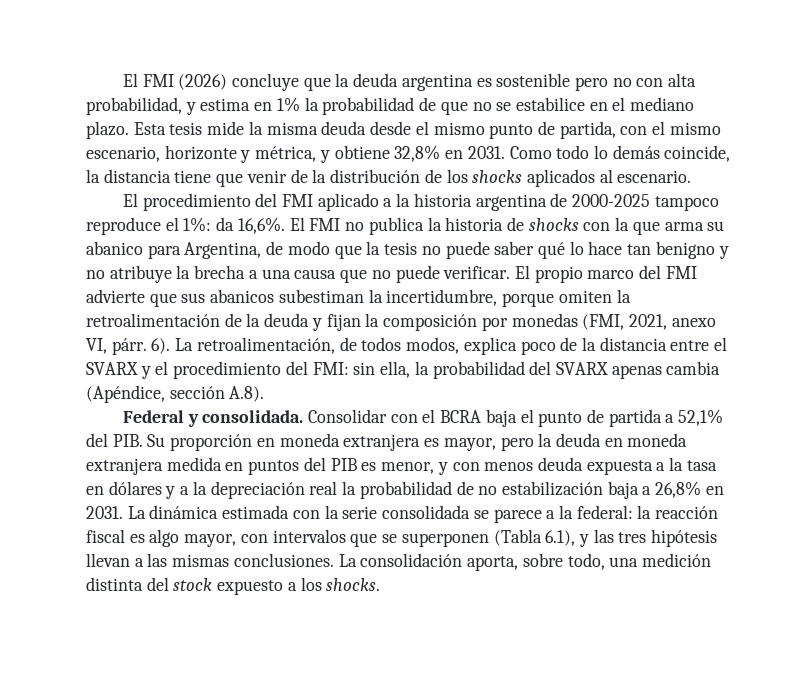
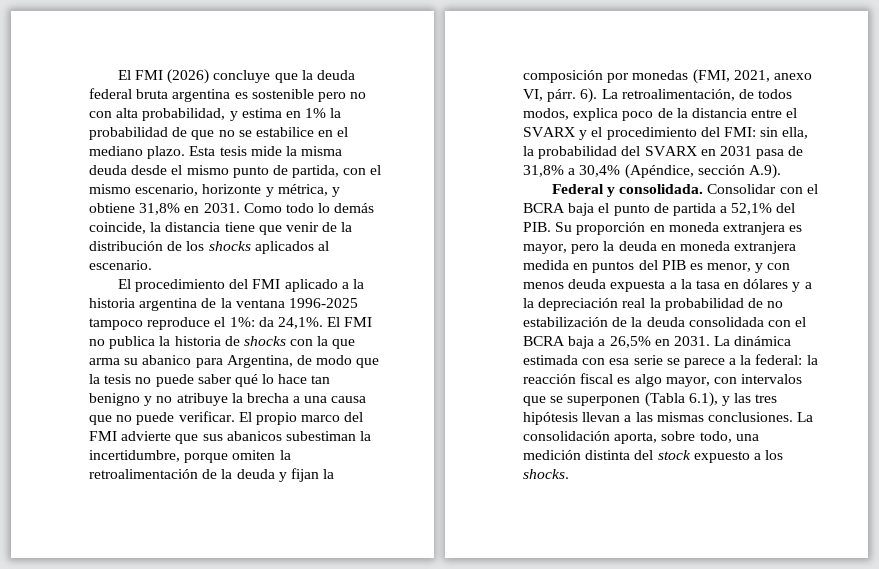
(399, 80) none -> [89,88,169,99] federal bruta
[394,145,441,162] 32,8% -> [139,203,181,215] 31,8%
[572,194,651,207] 2000-2025 -> [220,298,358,308] la ventana 1996-2025
[237,217,285,234] 16,6%. -> [277,317,323,329] 24,1%.
[611,361,721,379] apenas cambia -> [700,146,804,159] [523,165,621,177] en 2031 pasa de 31,8% a 30,4%
[229,386,265,402] A.8). -> [748,164,781,179] A.9).
(603, 488) none -> [612,317,807,327] [523,336,565,346] de la deuda consolidada con el BCRA
[655,481,702,498] 26,8% -> [609,336,651,348] 26,5%
[324,505,471,519] la serie consolidada -> [609,355,663,365] esa serie

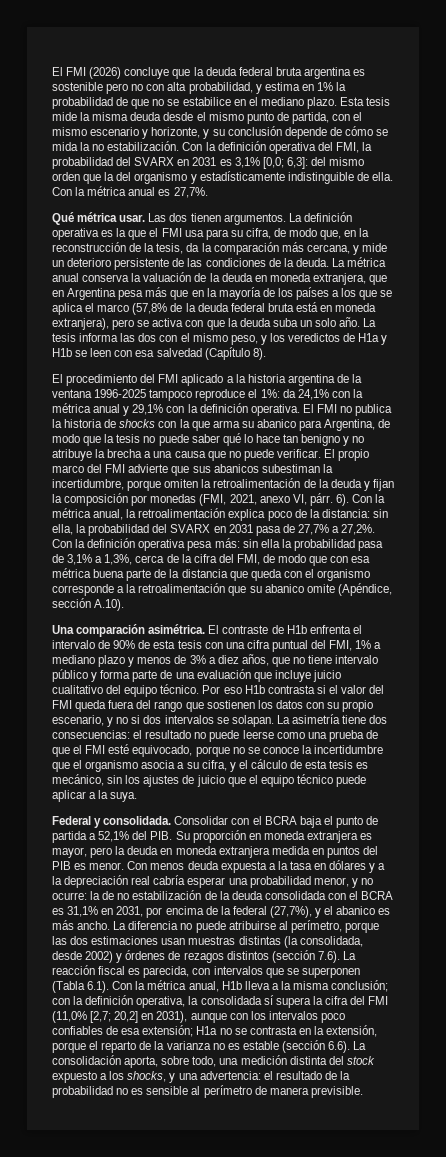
[135,184,340,197] [89,203,375,215] [89,222,353,235] [89,241,329,254] [89,260,152,270] escenario, horizonte y métrica, y obtiene 31,8% en 2031. Como todo lo demás coincide, la distancia tiene que venir de la distribución de los shocks aplicados al escenario. -> [90,126,389,139] [52,141,373,154] [52,157,365,169] [52,171,393,184] [52,186,208,198] [52,212,352,225] [52,228,370,240] [52,242,388,255] [52,257,387,270] [52,272,388,285] [52,287,393,300] [52,302,377,315] [52,317,377,330] [52,333,388,345] [52,347,266,360] escenario y horizonte, y su conclusión depende de cómo se mida la no estabilización. Con la definición operativa del FMI, la probabilidad del SVARX en 2031 es 3,1% [0,0; 6,3]: del mismo orden que la del organismo y estadísticamente indistinguible de ella. Con la métrica anual es 27,7%. // Qué métrica usar. Las dos tienen argumentos. La definición operativa es la que el FMI usa para su cifra, de modo que, en la reconstrucción de la tesis, da la comparación más cercana, y mide un deterioro persistente de las condiciones de la deuda. La métrica anual conserva la valuación de la deuda en moneda extranjera, que en Argentina pesa más que en la mayoría de los países a los que se aplica el marco (57,8% de la deuda federal bruta está en moneda extranjera), pero se activa con que la deuda suba un solo año. La tesis informa las dos con el mismo peso, y los veredictos de H1a y H1b se leen con esa salvedad (Capítulo 8).
[277,317,323,329] 24,1%. -> [297,389,363,400] [52,403,300,416] 24,1% con la métrica anual y 29,1% con la definición operativa.
[601,89,793,101] [523,108,798,121] [523,127,756,140] La retroalimentación, de todos modos, explica poco de la distancia entre el SVARX y el procedimiento del FMI: -> [352,494,386,503] [52,508,370,521] Con la métrica anual, la retroalimentación explica poco de la distancia:
[523,164,781,179] 31,8% a 30,4% (Apéndice, sección A.9). -> [297,524,376,535] [52,538,384,551] [52,554,371,566] [52,568,371,581] [52,583,392,596] [52,598,125,611] [52,624,362,637] [52,640,382,652] [52,654,379,667] [52,669,341,682] [52,684,385,697] [52,700,374,712] [52,714,388,727] [52,730,378,742] [52,744,384,757] [52,759,369,772] [52,774,367,787] [52,790,138,802] 27,7% a 27,2%. Con la definición operativa pesa más: sin ella la probabilidad pasa de 3,1% a 1,3%, cerca de la cifra del FMI, de modo que con esa métrica buena parte de la distancia que queda con el organismo corresponde a la retroalimentación que su abanico omite (Apéndice, sección A.10). // Una comparación asimétrica. El contraste de H1b enfrenta el intervalo de 90% de esta tesis con una cifra puntual del FMI, 1% a mediano plazo y menos de 3% a diez años, que no tiene intervalo público y forma parte de una evaluación que incluye juicio cualitativo del equipo técnico. Por eso H1b contrasta si el valor del FMI queda fuera del rango que sostienen los datos con su propio escenario, y no si dos intervalos se solapan. La asimetría tiene dos consecuencias: el resultado no puede leerse como una prueba de que el FMI esté equivocado, porque no se conoce la incertidumbre que el organismo asocia a su cifra, y el cálculo de esta tesis es mecánico, sin los ajustes de juicio que el equipo técnico puede aplicar a la suya.
[707,263,791,273] menor, y con -> [89,861,148,870] menor. Con
[649,298,744,311] la probabilidad -> [153,875,373,888] [52,891,101,900] cabría esperar una probabilidad menor, y no ocurre: la
[568,336,792,349] [523,354,818,368] baja a 26,5% en 2031. La dinámica estimada con esa serie se parece a la federal: la -> [52,906,391,918] [52,920,379,933] [52,936,363,948] [52,950,356,963] es 31,1% en 2031, por encima de la federal (27,7%), y el abanico es más ancho. La diferencia no puede atribuirse al perímetro, porque las dos estimaciones usan muestras distintas (la consolidada, desde 2002) y órdenes de rezagos distintos (sección 7.6). La
[634,374,710,387] algo mayor, -> [143,966,190,978] parecida,
[688,392,778,407] [523,412,793,425] 6.1), y las tres hipótesis llevan a las mismas conclusiones. -> [87,980,389,993] [52,995,389,1008] [52,1011,345,1023] [52,1025,378,1037] [52,1040,351,1053] 6.1). Con la métrica anual, H1b lleva a la misma conclusión; con la definición operativa, la consolidada sí supera la cifra del FMI (11,0% [2,7; 20,2] en 2031), aunque con los intervalos poco confiables de esa extensión; H1a no se contrasta en la extensión, porque el reparto de la varianza no es estable (sección 6.6).
[523,469,569,479] shocks. -> [127,1071,351,1083] [52,1085,363,1098] shocks, y una advertencia: el resultado de la probabilidad no es sensible al perímetro de manera previsible.

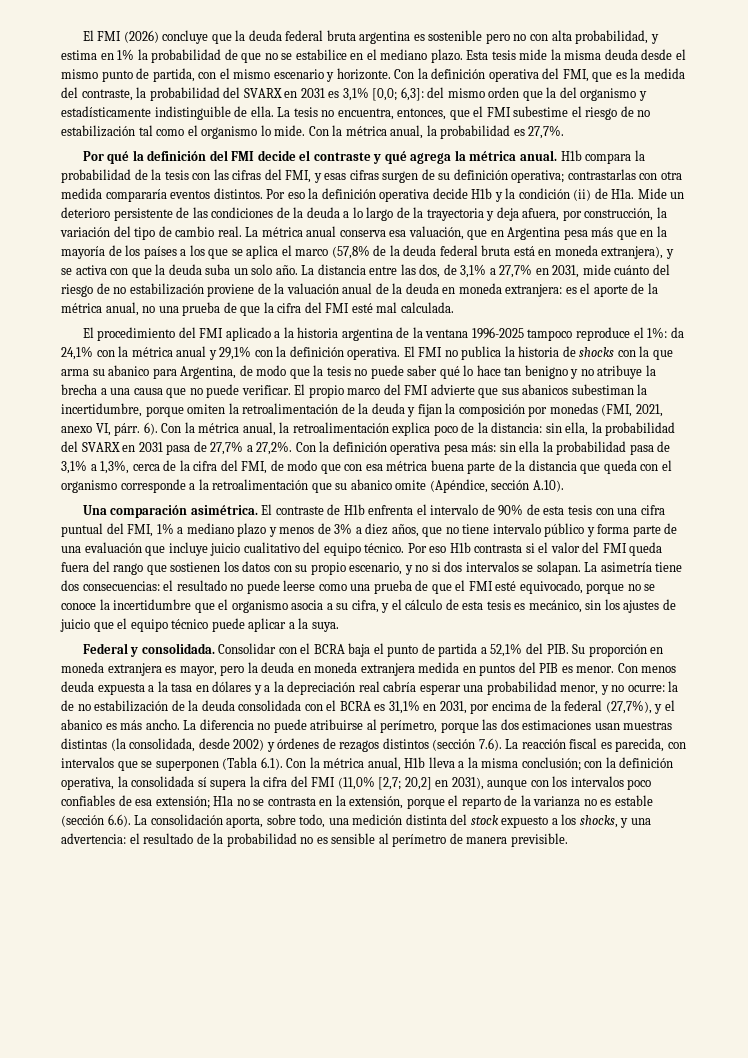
[151,126,389,139] [52,141,180,151] horizonte, y su conclusión depende de cómo se mida la no estabilización. -> [336,68,391,80] horizonte.
(359, 147) none -> [592,68,685,82] [61,87,133,101] que es la medida del contraste,
[52,186,208,198] [52,212,352,225] [52,228,370,240] [52,242,388,255] Con la métrica anual es 27,7%. // Qué métrica usar. Las dos tienen argumentos. La definición operativa es la que el FMI usa para su cifra, de modo que, en la reconstrucción de la tesis, da la comparación más cercana, y mide -> [277,106,651,120] [61,125,565,139] [82,150,645,164] [61,169,682,183] [61,188,667,202] La tesis no encuentra, entonces, que el FMI subestime el riesgo de no estabilización tal como el organismo lo mide. Con la métrica anual, la probabilidad es 27,7%. // Por qué la definición del FMI decide el contraste y qué agrega la métrica anual. H1b compara la probabilidad de la tesis con las cifras del FMI, y esas cifras surgen de su definición operativa; contrastarlas con otra medida compararía eventos distintos. Por eso la definición operativa decide H1b y la condición (ii) de H1a. Mide
[295,257,387,267] [52,272,366,285] deuda. La métrica anual conserva la valuación de la deuda en moneda extranjera, -> [306,207,667,221] [60,226,464,240] deuda a lo largo de la trayectoria y deja afuera, por construcción, la variación del tipo de cambio real. La métrica anual conserva esa valuación,
[112,319,135,330] pero -> [665,249,674,259] y
[52,333,388,345] [52,347,266,360] tesis informa las dos con el mismo peso, y los veredictos de H1a y H1b se leen con esa salvedad (Capítulo 8). -> [317,264,670,278] [61,283,658,297] [61,302,454,316] distancia entre las dos, de 3,1% a 27,7% en 2031, mide cuánto del riesgo de no estabilización proviene de la valuación anual de la deuda en moneda extranjera: es el aporte de la métrica anual, no una prueba de que la cifra del FMI esté mal calculada.

